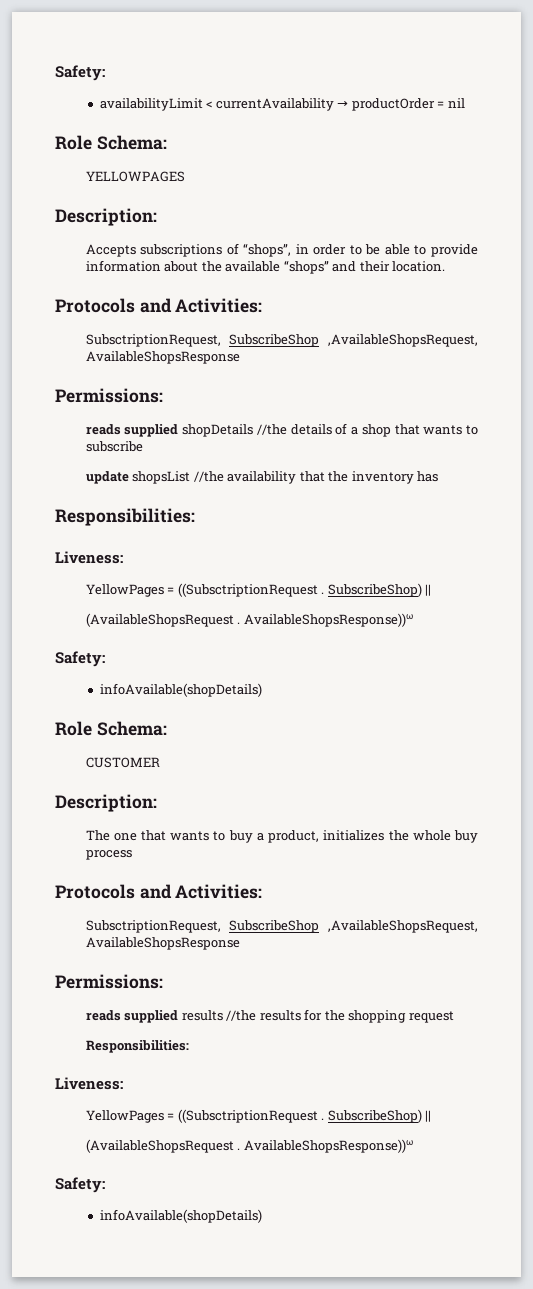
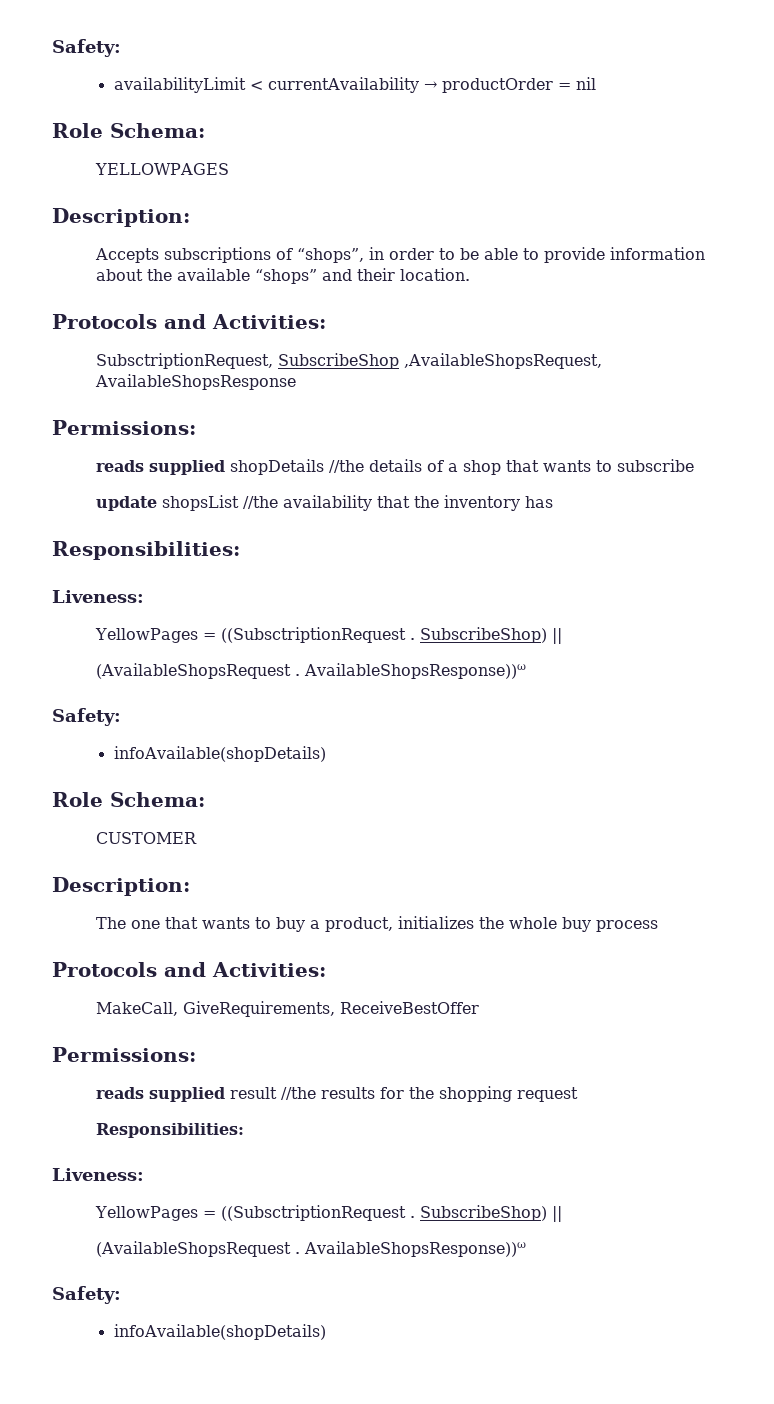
[85,920,478,933] [85,937,240,950] [55,974,163,989] [85,1010,223,1023] SubsctriptionRequest, SubscribeShop ,AvailableShopsRequest, AvailableShopsResponse // Permissions: // reads supplied results -> [95,1001,479,1017] [52,1047,196,1062] [95,1087,277,1102] MakeCall, GiveRequirements, ReceiveBestOffer // Permissions: // reads supplied result

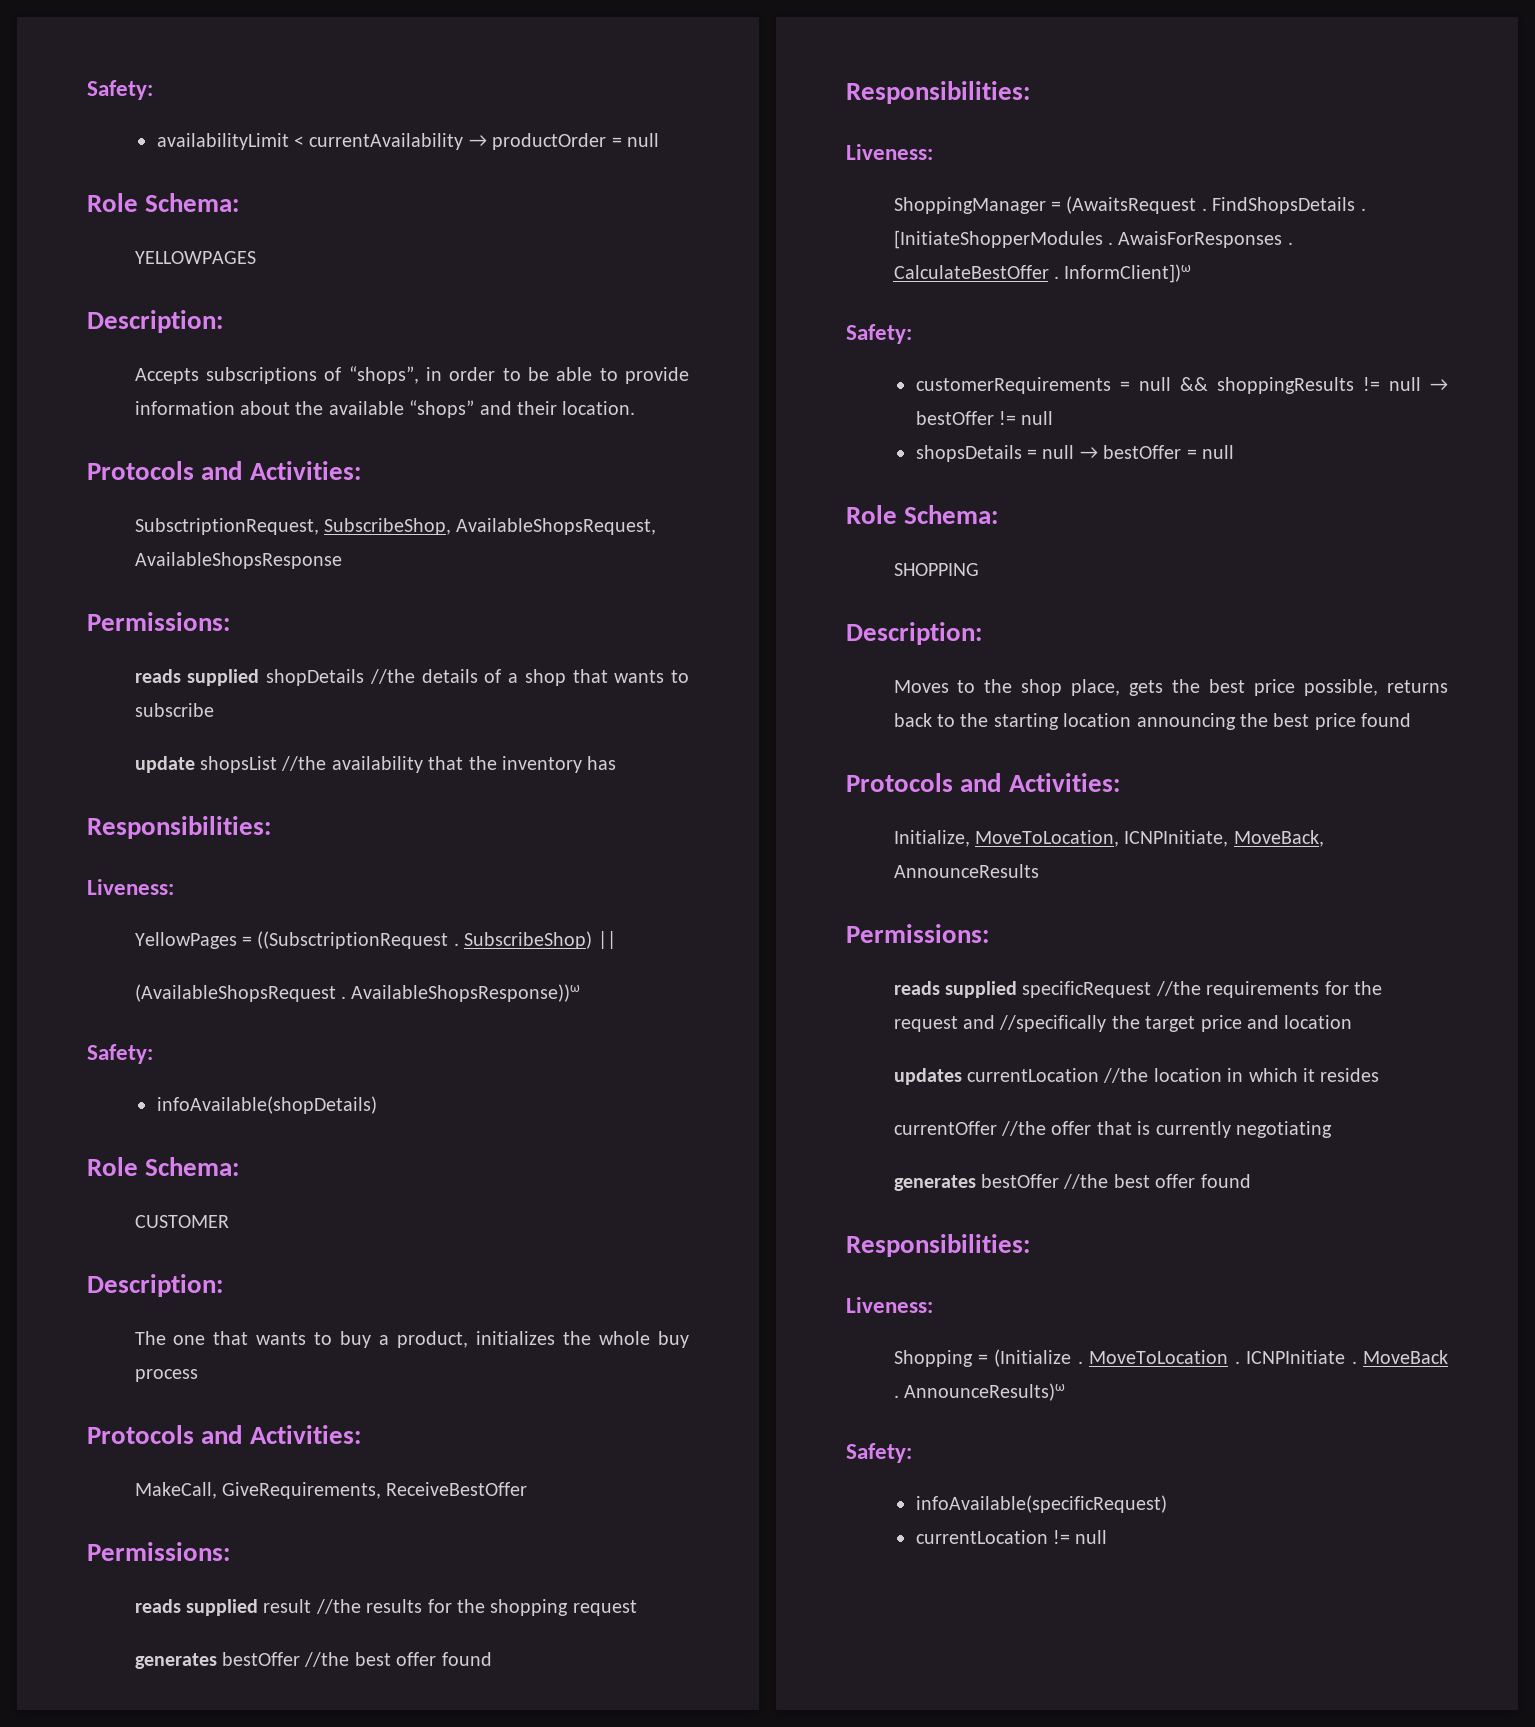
[575,77,596,90] nil -> [626,133,659,147] null
[277,353,602,369] SubscribeShop ,AvailableShopsRequest, -> [323,518,657,535] SubscribeShop, AvailableShopsRequest,
[95,1123,244,1138] [52,1168,144,1181] [94,1205,562,1222] [95,1241,526,1257] [52,1286,121,1304] [113,1324,326,1340] Responsibilities: // Liveness: // YellowPages = ((SubsctriptionRequest . SubscribeShop) || // (AvailableShopsRequest . AvailableShopsResponse))ω // Safety: // infoAvailable(shopDetails) -> [134,1652,492,1669] [846,81,1030,104] [846,144,933,160] [893,196,1366,214] [893,230,1293,249] [893,264,1192,283] [846,324,912,344] [915,377,1448,394] [915,411,1054,425] [915,445,1234,462] [846,505,999,524] [893,563,979,576] [846,622,982,645] [893,679,1448,696] [893,713,1412,730] [846,773,1120,792] [893,830,1324,847] [893,864,1039,878] [846,924,989,943] [893,981,1382,998] [893,1015,1353,1032] [893,1068,1380,1085] [893,1121,1332,1138] [893,1174,1251,1191] [846,1234,1030,1257] [846,1297,933,1313] [893,1349,1448,1367] [893,1383,1065,1401] [846,1443,912,1463] [915,1495,1167,1513] [915,1530,1108,1544] generates bestOffer //the best offer found // Responsibilities: // Liveness: // ShoppingManager = (AwaitsRequest . FindShopsDetails . [InitiateShopperModules . AwaisForResponses . CalculateBestOffer . InformClient])ω // Safety: // customerRequirements = null && shoppingResults != null → bestOffer != null // shopsDetails = null → bestOffer = null // Role Schema: // SHOPPING // Description: // Moves to the shop place, gets the best price possible, returns back to the starting location announcing the best price found // Protocols and Activities: // Initialize, MoveToLocation, ICNPInitiate, MoveBack, AnnounceResults // Permissions: // reads supplied specificRequest //the requirements for the request and //specifically the target price and location // updates currentLocation //the location in which it resides // currentOffer //the offer that is currently negotiating // generates bestOffer //the best offer found // Responsibilities: // Liveness: // Shopping = (Initialize . MoveToLocation . ICNPInitiate . MoveBack . AnnounceResults)ω // Safety: // infoAvailable(specificRequest) // currentLocation != null

